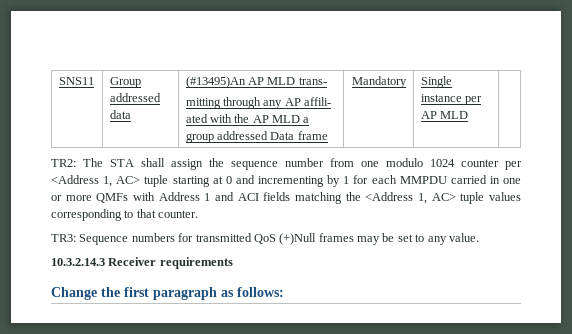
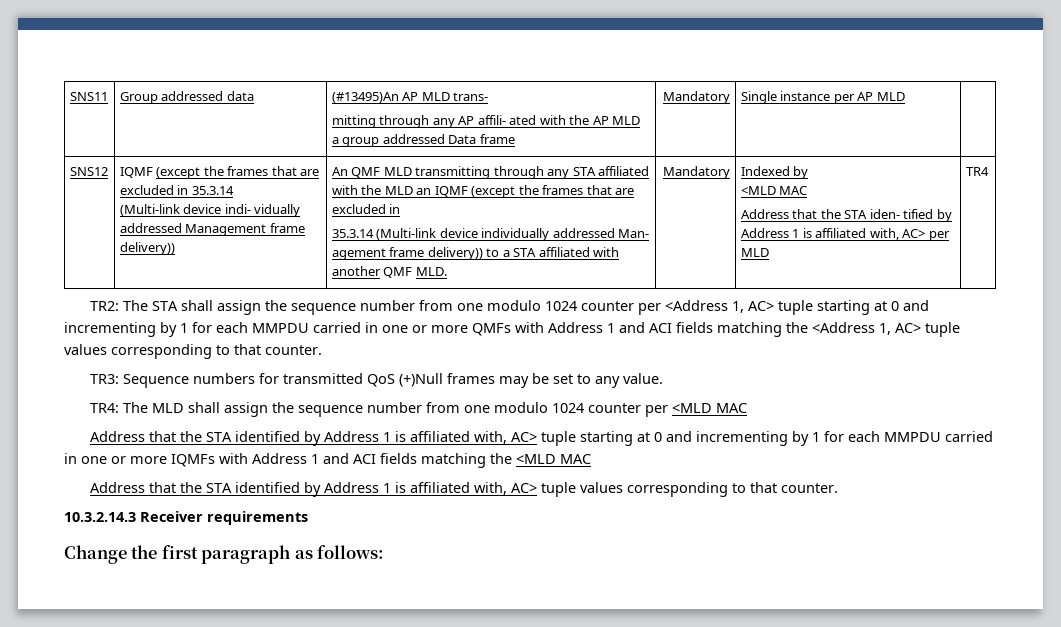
(468, 115) none -> [69,167,108,176] [119,166,320,179] [119,185,234,195] [119,204,301,217] [119,223,305,236] [119,242,175,255] [331,166,650,179] [331,185,635,198] [331,204,401,214] [331,228,650,241] [331,247,620,260] [331,266,447,278] [663,166,731,179] [740,166,809,179] [740,186,808,195] [740,209,952,222] [740,228,950,241] [740,248,769,257] [965,167,989,176] // SNS12 | IQMF (except the frames that are excluded in 35.3.14 // (Multi-link device indi- vidually addressed Management frame delivery)) | An QMF MLD transmitting through any STA affiliated with the MLD an IQMF (except the frames that are excluded in // 35.3.14 (Multi-link device individually addressed Man- agement frame delivery)) to a STA affiliated with another QMF MLD. | Mandatory | Indexed by // <MLD MAC // Address that the STA iden- tified by Address 1 is affiliated with, AC> per MLD | TR4
(479, 237) none -> [89,402,747,417] [89,431,993,446] [64,453,591,468] [89,482,838,497] // TR4: The MLD shall assign the sequence number from one modulo 1024 counter per <MLD MAC // Address that the STA identified by Address 1 is affiliated with, AC> tuple starting at 0 and incrementing by 1 for each MMPDU carried in one or more IQMFs with Address 1 and ACI fields matching the <MLD MAC // Address that the STA identified by Address 1 is affiliated with, AC> tuple values corresponding to that counter.

